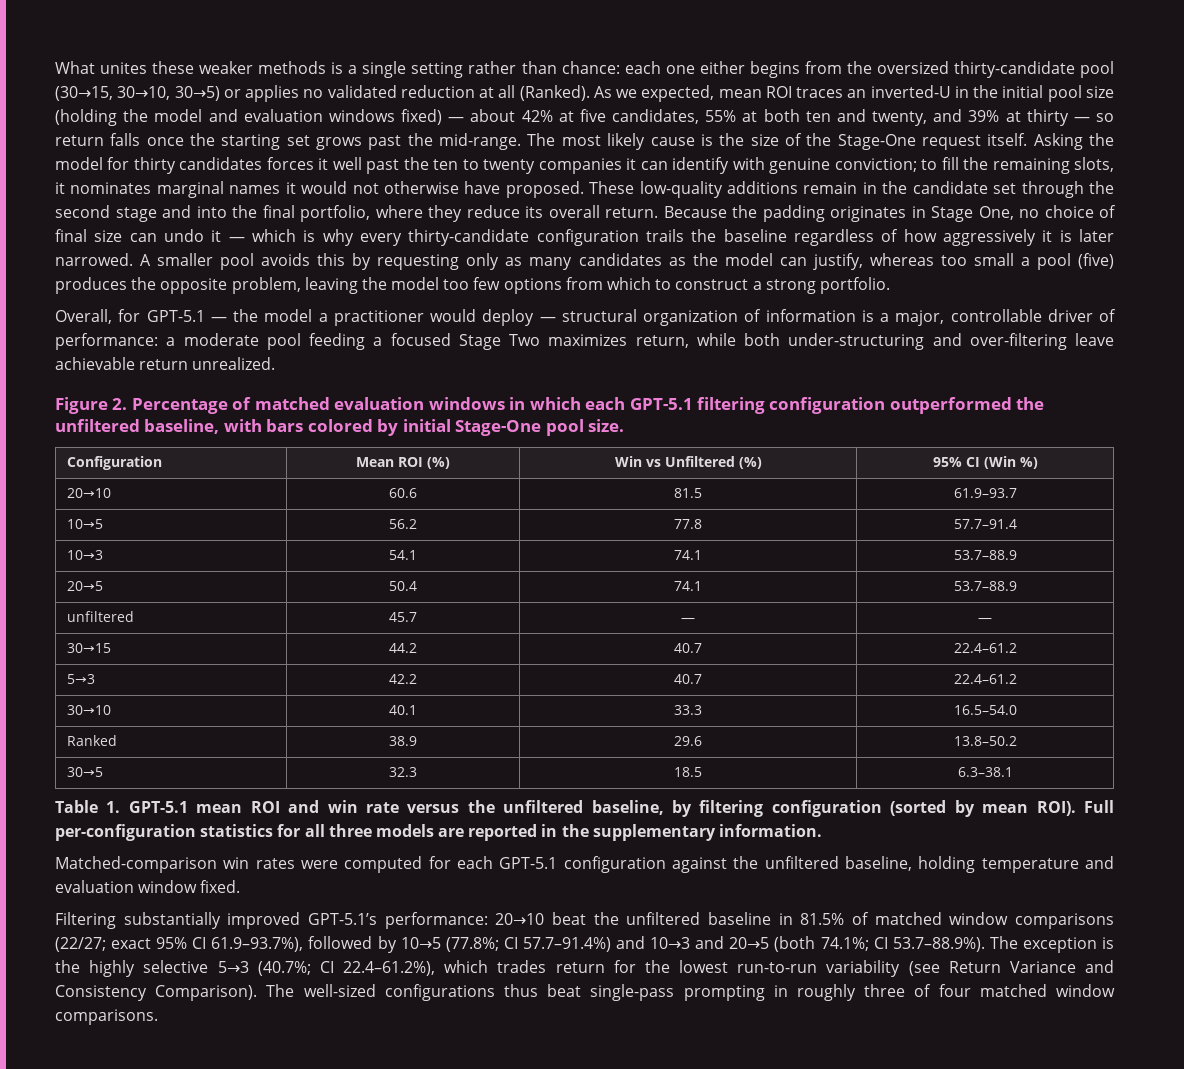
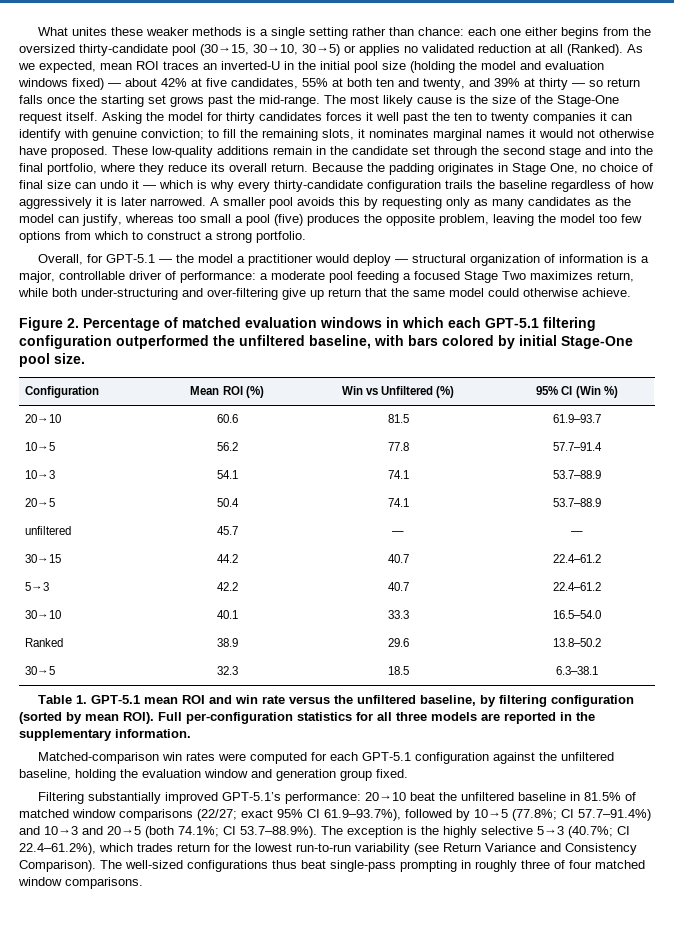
[1075,333,1114,346] [55,357,276,370] leave achievable return unrealized. -> [282,288,631,300] give up return that the same model could otherwise achieve.
[981,856,1114,873] [55,880,198,893] temperature and evaluation window -> [120,769,372,781] the evaluation window and generation group

